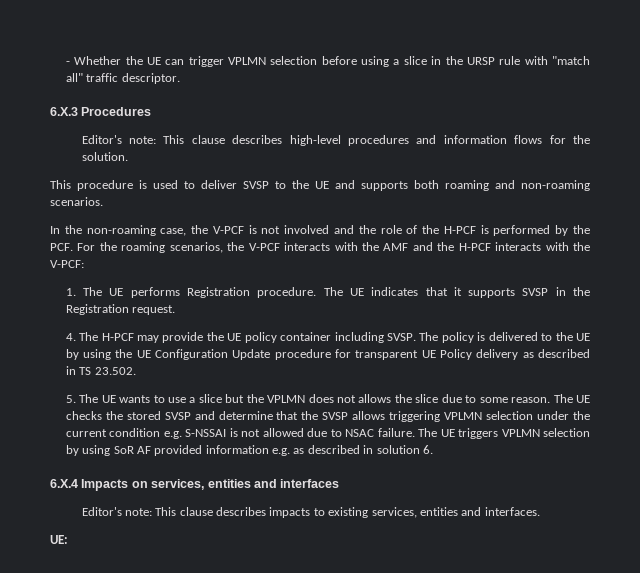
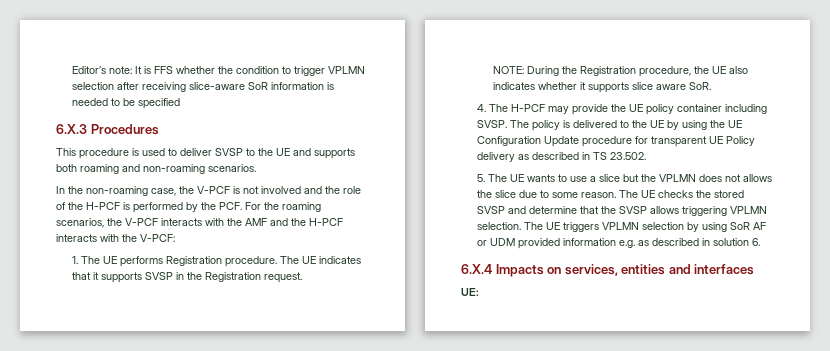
[65,56,590,67] [65,73,180,84] [50,107,152,116] [81,135,590,146] [81,152,128,161] - Whether the UE can trigger VPLMN selection before using a slice in the URSP rule with "match all" traffic descriptor. // 6.X.3 Procedures // Editor's note: This clause describes high-level procedures and information flows for the solution. -> [71,66,365,76] [71,82,334,92] [71,98,180,109] [56,124,159,135] Editor’s note: It is FFS whether the condition to trigger VPLMN selection after receiving slice-aware SoR information is needed to be specified // 6.X.3 Procedures
(176, 310) none -> [492,66,748,77] [492,82,711,93] // NOTE: During the Registration procedure, the UE also indicates whether it supports slice aware SoR.
[486,411,590,420] [65,428,415,439] selection under the current condition e.g. S-NSSAI is not allowed due to NSAC failure. -> [476,222,521,230] selection.
(151, 450) none -> [476,238,515,246] or UDM
[81,507,540,518] // Editor's note: This clause describes impacts to existing services, entities and interfaces. -> (755, 269) none

